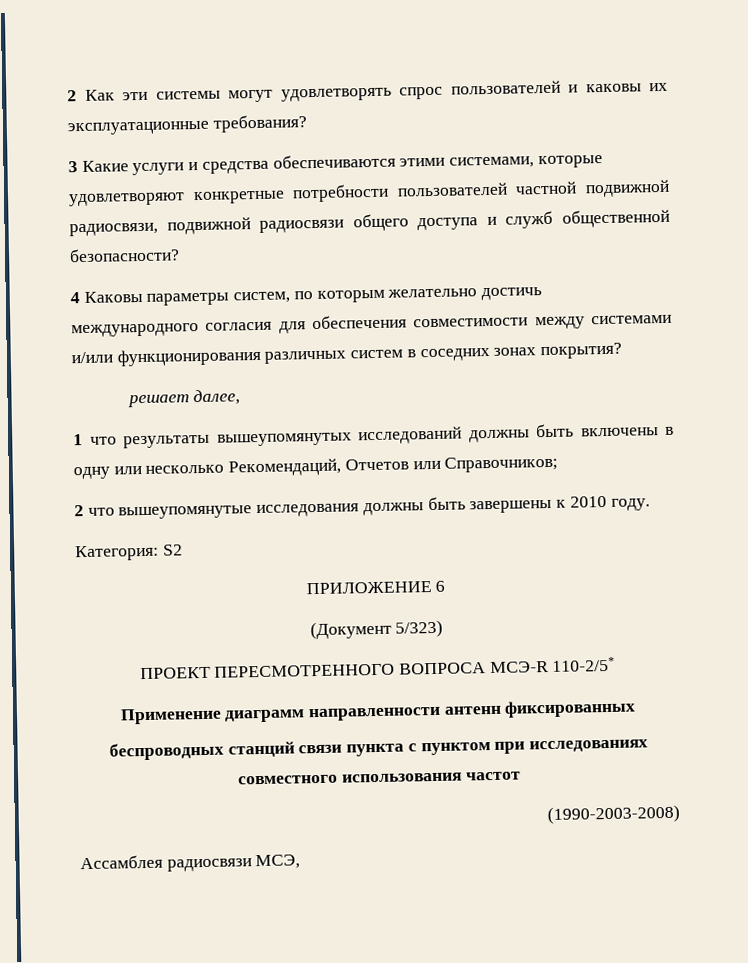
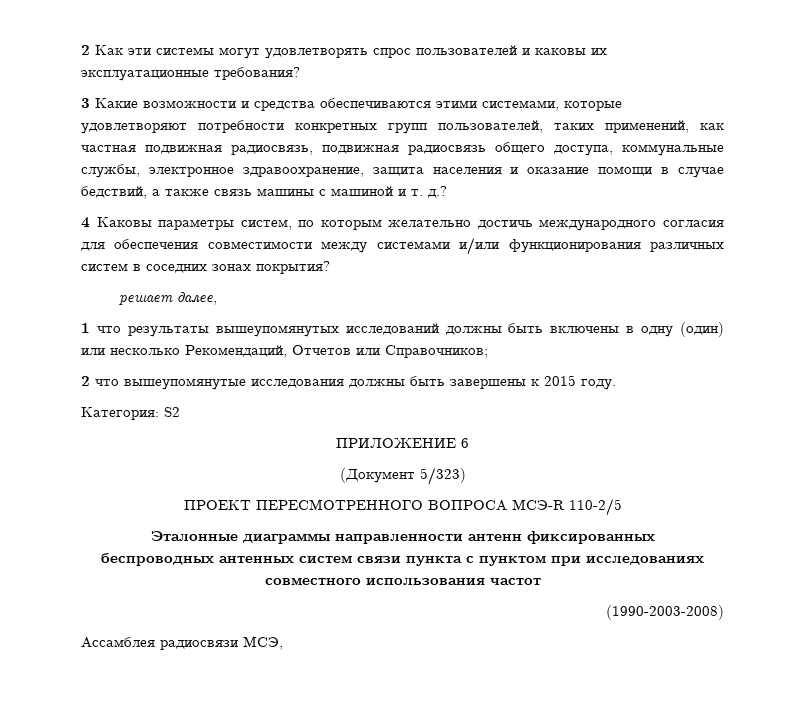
[132,162,185,176] услуги -> [143,100,236,108] возможности
[192,179,670,205] [69,208,670,237] [69,247,180,263] конкретные потребности пользователей частной подвижной радиосвязи, подвижной радиосвязи общего доступа и служб общественной безопасности? -> [198,120,725,134] [81,142,724,156] [81,164,725,178] [81,186,447,199] потребности конкретных групп пользователей, таких применений, как частная подвижная радиосвязь, подвижная радиосвязь общего доступа, коммунальные службы, электронное здравоохранение, защита населения и оказание помощи в случае бедствий, а также связь машины с машиной и т. д.?
(110, 473) none -> [679,322,724,337] (один)
[569,495,607,508] 2010 -> [544,375,576,386] 2015
[552,656,616,672] [119,707,306,725] 110-2/5* // Применение диаграмм -> [568,498,622,516] [150,531,330,544] 110-2/5 // Эталонные диаграммы
[227,741,295,758] станций -> [219,555,352,563] антенных систем

